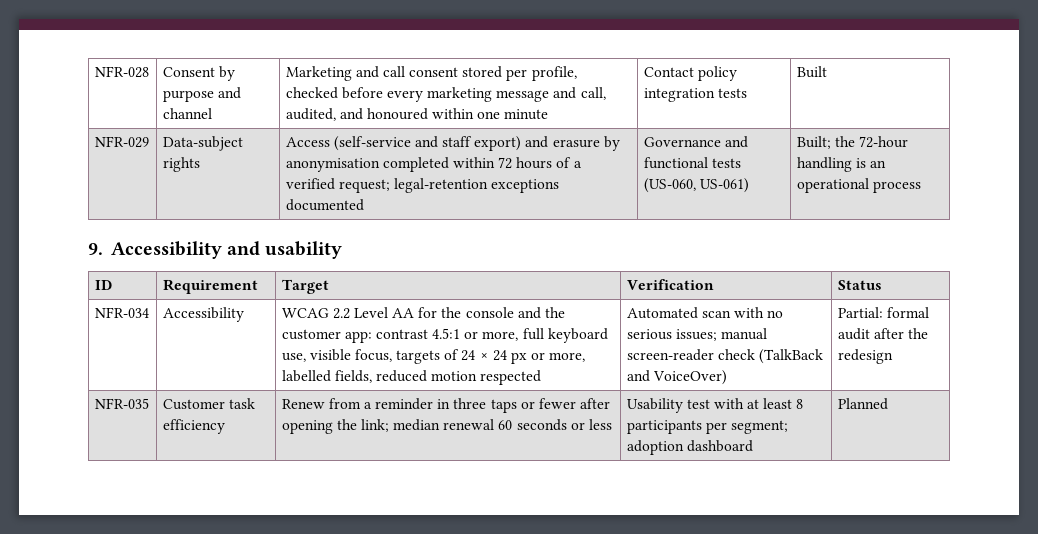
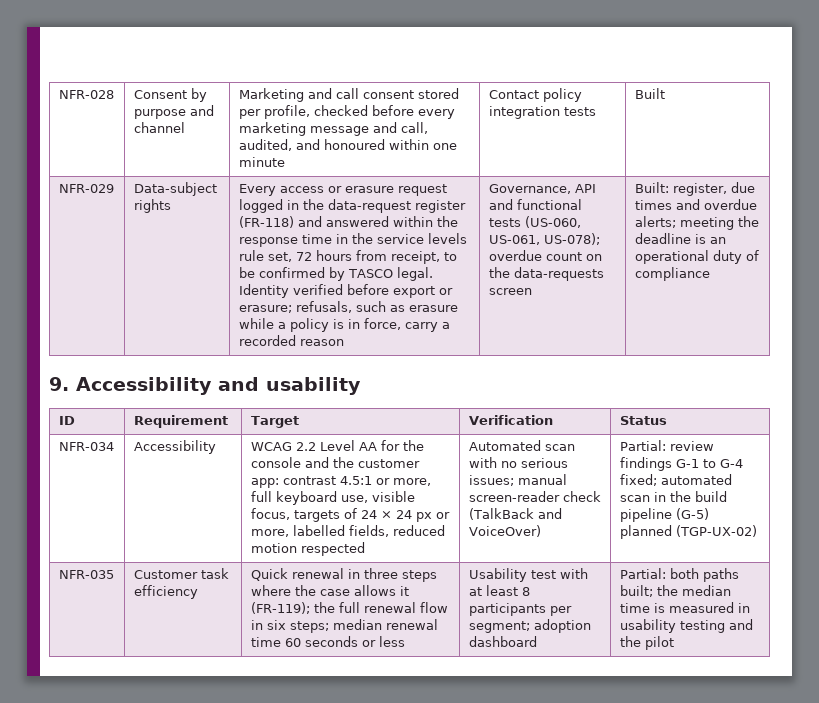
[285,136,620,151] [285,157,582,172] [285,178,560,193] [285,199,364,211] [643,136,748,148] [643,157,741,169] [643,178,749,193] [796,136,908,149] [796,157,886,172] [796,178,921,193] Access (self-service and staff export) and erasure by anonymisation completed within 72 hours of a verified request; legal-retention exceptions documented | Governance and functional tests (US-060, US-061) | Built; the 72-hour handling is an operational process -> [238,184,447,196] [238,199,466,213] [238,216,458,228] [238,233,467,247] [238,250,457,264] [238,267,433,281] [238,284,453,298] [238,301,458,313] [238,318,450,332] [238,335,344,346] [488,184,596,194] [488,199,582,210] [488,216,581,228] [488,233,600,245] [488,250,602,261] [488,267,604,281] [488,288,532,295] [634,182,755,196] [634,199,757,210] [634,216,759,230] [634,233,726,244] [634,250,759,264] [634,267,710,281] Every access or erasure request logged in the data-request register (FR-118) and answered within the response time in the service levels rule set, 72 hours from receipt, to be confirmed by TASCO legal. Identity verified before export or erasure; refusals, such as erasure while a policy is in force, carry a recorded reason | Governance, API and functional tests (US-060, US-061, US-078); overdue count on the data-requests screen | Built: register, due times and overdue alerts; meeting the deadline is an operational duty of compliance
[886,307,929,318] [837,328,928,340] [837,349,893,364] [94,398,149,409] [162,398,255,410] [162,419,225,434] [281,398,611,413] [281,419,389,434] formal audit after the redesign // NFR-035 | Customer task efficiency | Renew from a reminder in three taps or fewer after opening the link; -> [669,441,714,451] [619,457,743,471] [619,474,732,486] [619,491,727,502] [619,508,709,522] [619,525,757,539] [58,570,114,579] [133,568,229,579] [133,585,198,599] [250,568,437,582] [250,585,409,596] [250,602,448,614] [250,620,329,633] review findings G-1 to G-4 fixed; automated scan in the build pipeline (G-5) planned (TGP-UX-02) // NFR-035 | Customer task efficiency | Quick renewal in three steps where the case allows it (FR-119); the full renewal flow in six steps;
(495, 424) none -> [250,637,281,647] time
[837,398,888,410] Planned -> [619,568,739,582] [619,585,731,597] [619,602,750,613] [619,619,753,633] [619,636,674,650] Partial: both paths built; the median time is measured in usability testing and the pilot

